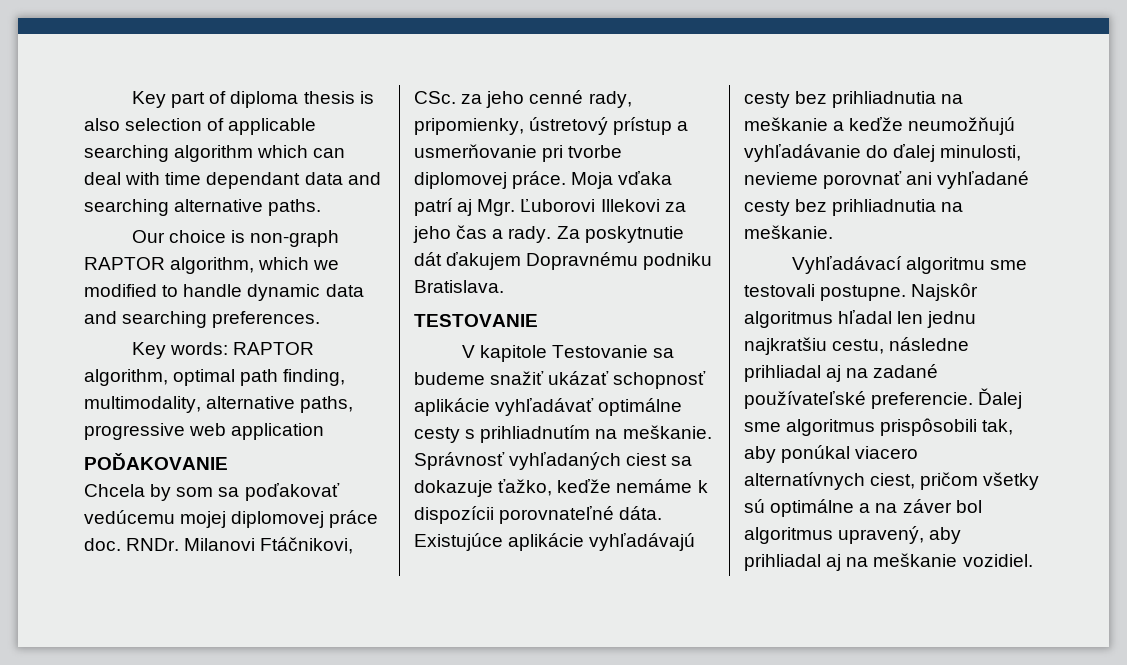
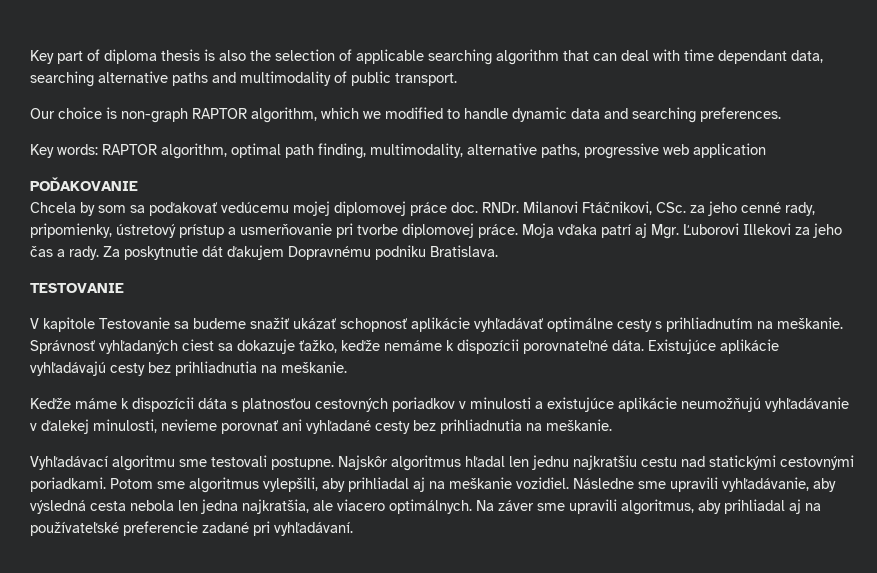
(120, 124) none -> [250,50,271,61] the
[257,145,309,158] which -> [563,50,589,61] that
[304,172,381,185] [84,199,322,216] data and searching alternative paths. -> [791,50,823,63] [30,71,457,87] data, searching alternative paths and multimodality of public transport.
[744,117,1016,135] [744,144,936,162] meškanie a keďže neumožňujú vyhľadávanie do ďalej -> [281,361,347,373] [30,397,849,412] [30,419,89,434] meškanie. // Keďže máme k dispozícii dáta s platnosťou cestovných poriadkov v minulosti a existujúce aplikácie neumožňujú vyhľadávanie v ďalekej
[832,337,970,354] [744,364,939,382] [744,388,1023,409] [744,418,1014,436] [744,445,919,463] [744,472,1040,490] [744,499,982,517] [744,526,925,544] cestu, následne prihliadal aj na zadané používateľské preferencie. Ďalej sme algoritmus prispôsobili tak, aby ponúkal viacero alternatívnych ciest, pričom všetky sú optimálne a na záver bol algoritmus upravený, -> [641,455,854,470] [30,477,318,493] cestu nad statickými cestovnými poriadkami. Potom sme algoritmus vylepšili,
(1033, 560) none -> [573,477,836,492] [30,499,821,515] [30,521,353,536] Následne sme upravili vyhľadávanie, aby výsledná cesta nebola len jedna najkratšia, ale viacero optimálnych. Na záver sme upravili algoritmus, aby prihliadal aj na používateľské preferencie zadané pri vyhľadávaní.

